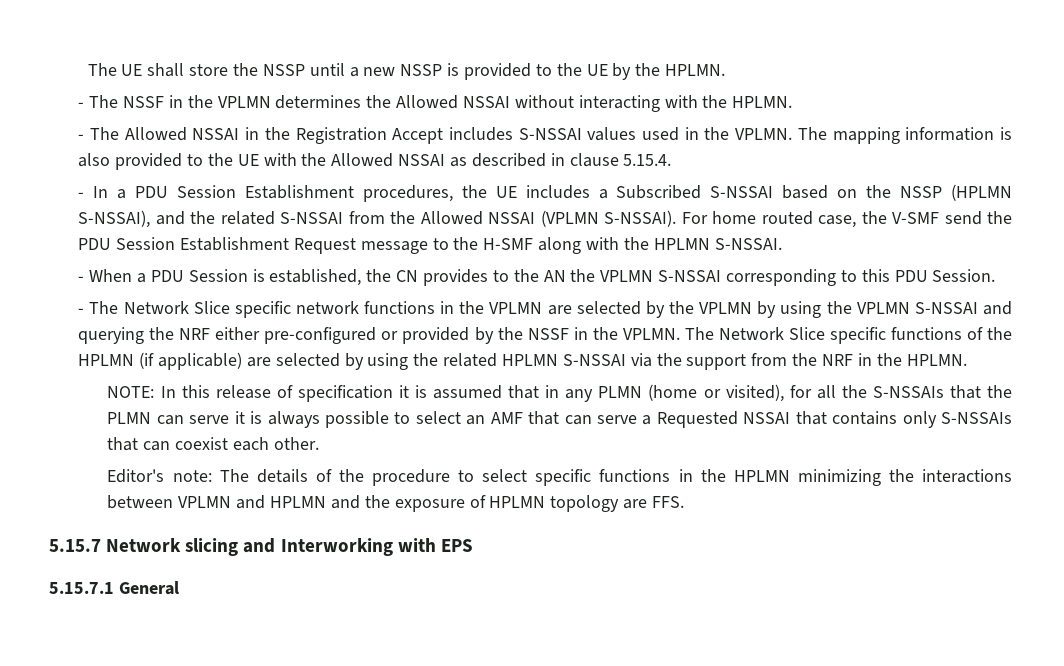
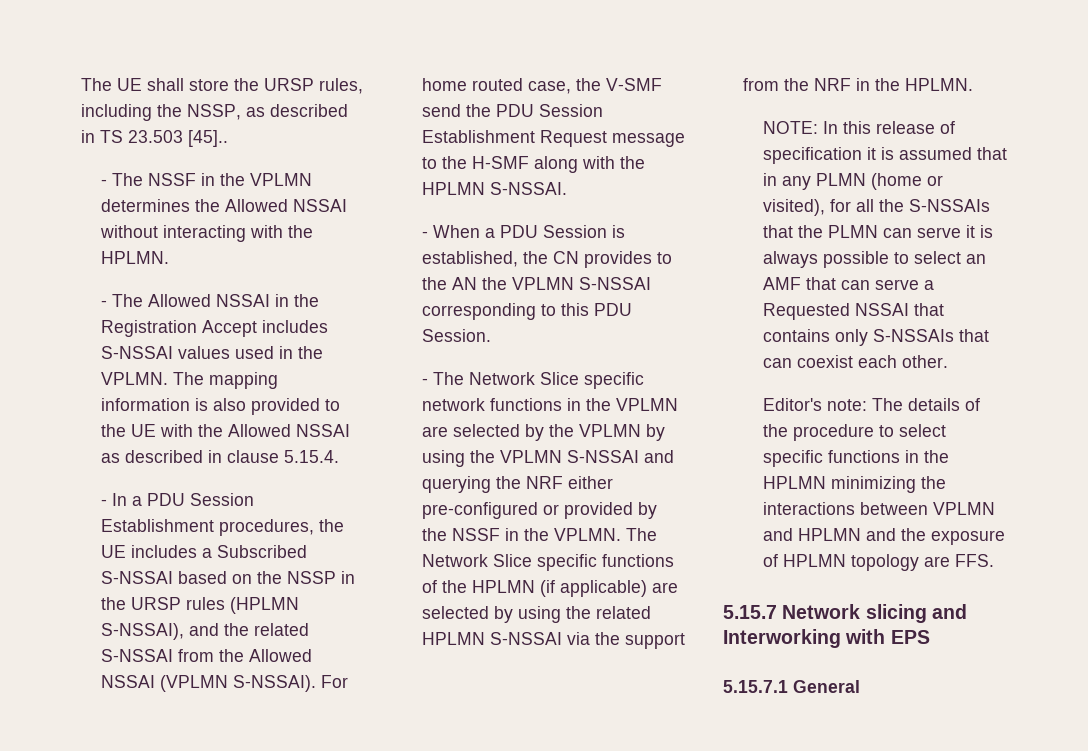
[262,63,726,80] NSSP until a new NSSP is provided to the UE by the HPLMN. -> [264,78,363,94] [81,104,348,121] [81,130,228,147] URSP rules, including the NSSP, as described in TS 23.503 [45]..
(943, 192) none -> [340,571,355,584] [100,597,225,610] in the URSP rules

